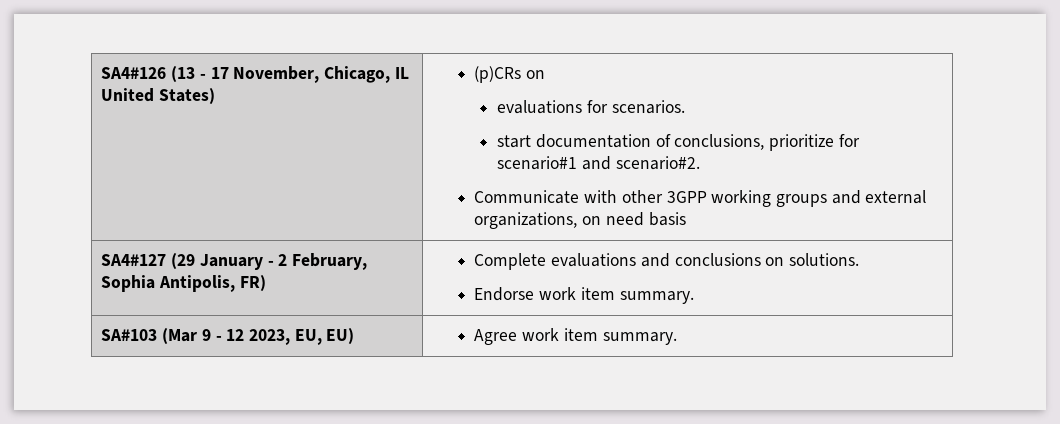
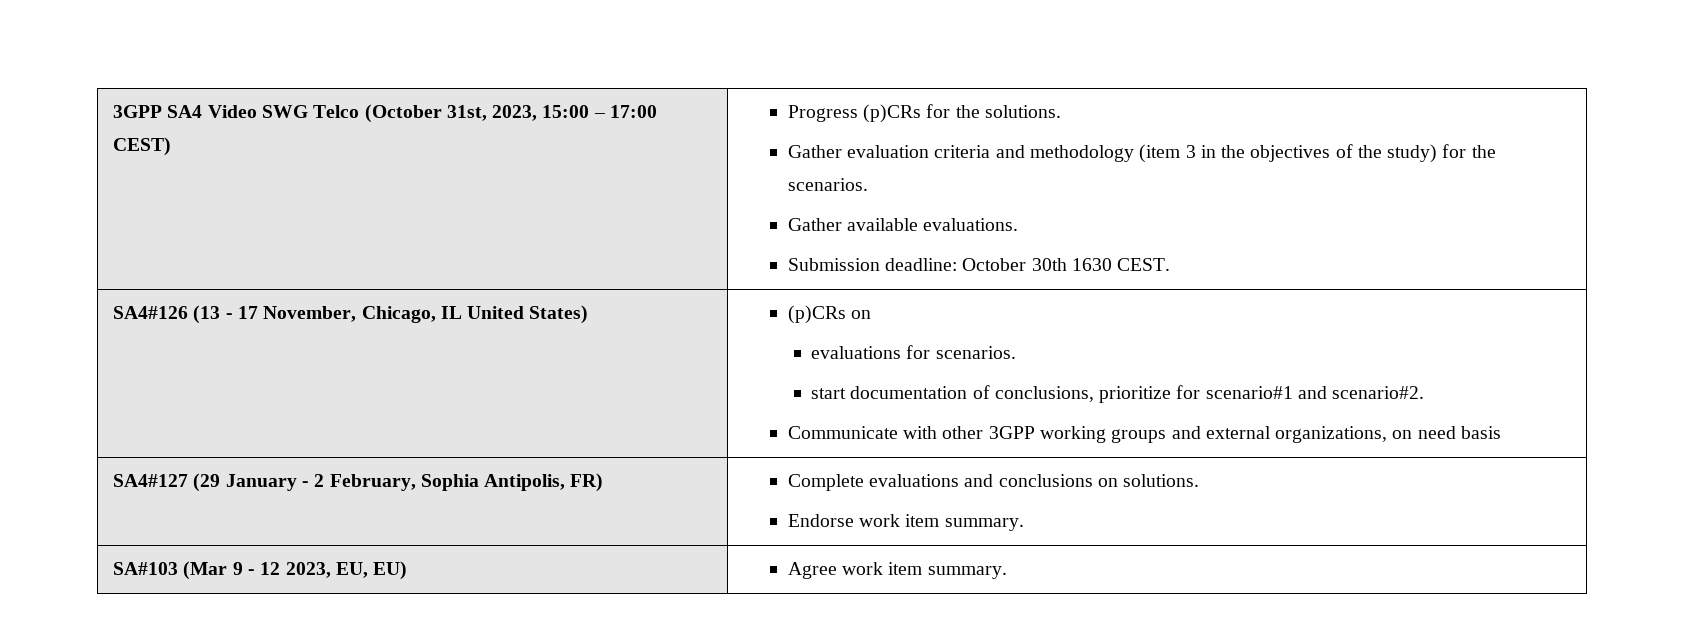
(101, 73) none -> [113,104,657,123] [113,137,172,156] [787,104,1061,123] [787,144,1496,163] [787,178,868,191] [787,218,1019,231] [787,258,1171,271] 3GPP SA4 Video SWG Telco (October 31st, 2023, 15:00 – 17:00 CEST) | Progress (p)CRs for the solutions. // Gather evaluation criteria and methodology (item 3 in the objectives of the study) for the scenarios. // Gather available evaluations. // Submission deadline: October 30th 1630 CEST. //

